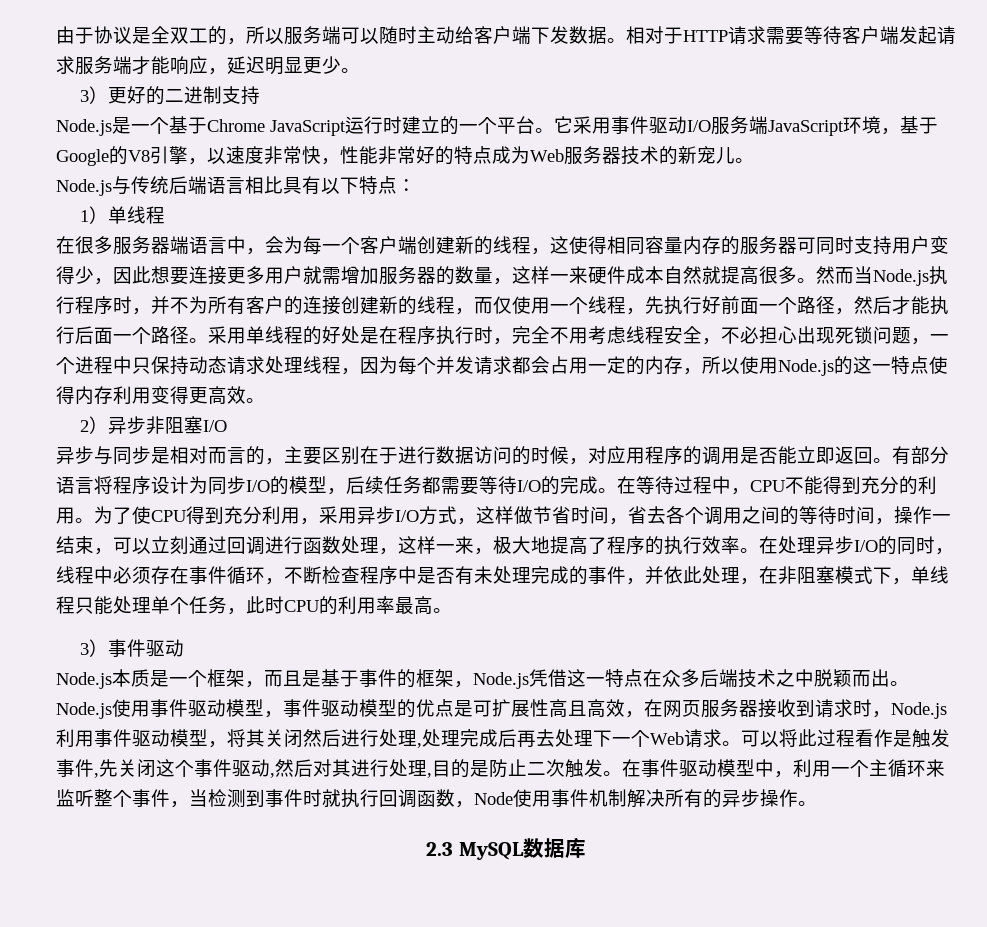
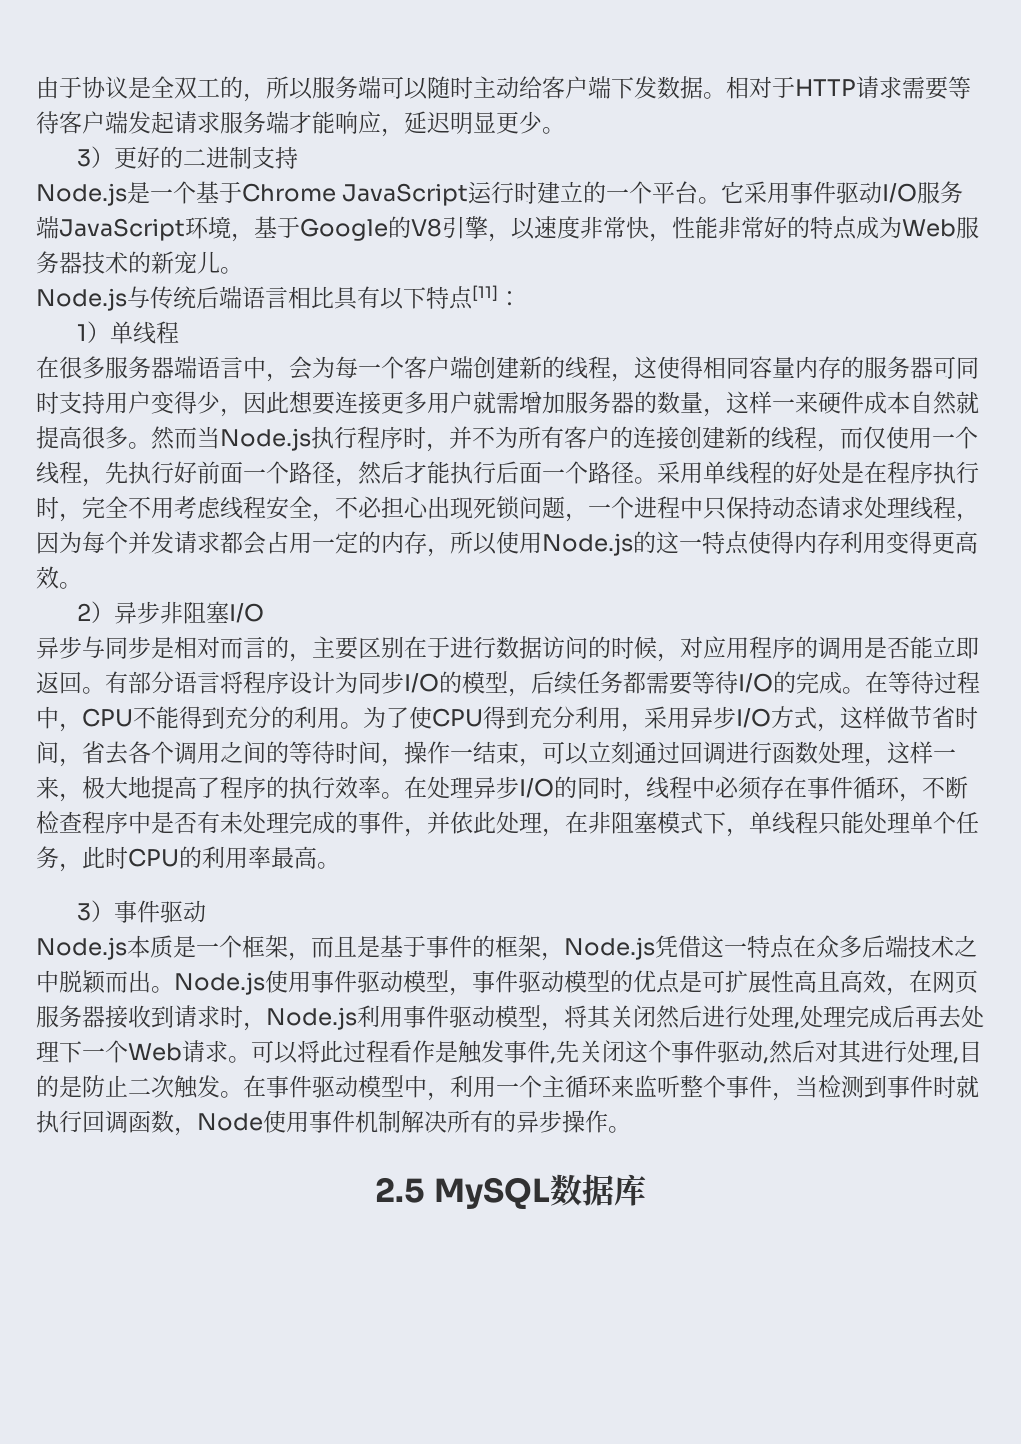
(397, 185) none -> [472,285,498,301] [11]
[426,842,454,856] 2.3 -> [375,1177,426,1203] 2.5

